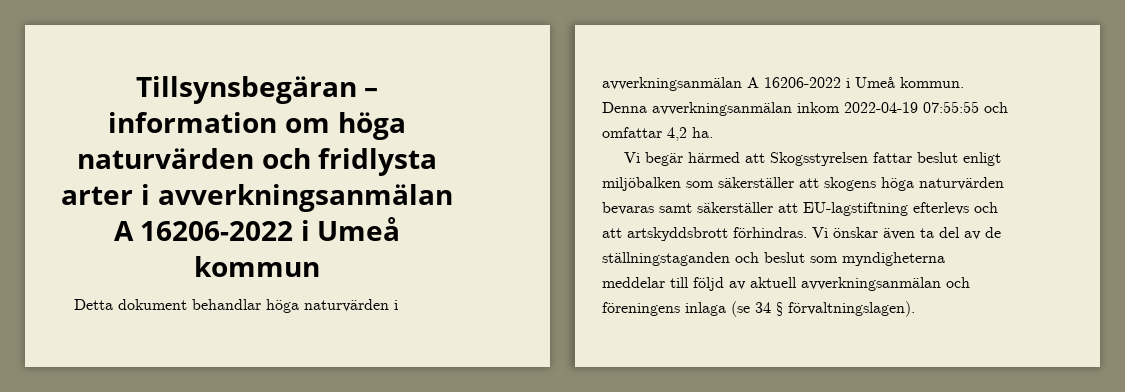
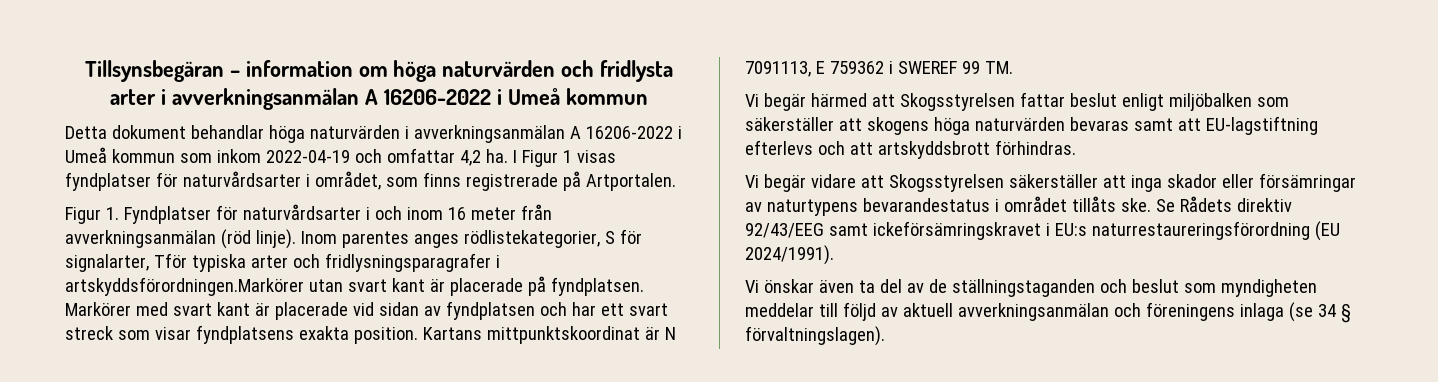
[900,77,964,88] [602,102,792,116] kommun. Denna avverkningsanmälan -> [111,149,212,163] kommun som
[923,101,979,113] 07:55:55 -> (350, 156) none
(713, 132) none -> [512,150,616,167] [65,171,676,191] [65,204,552,224] [65,229,642,249] [65,253,500,272] [65,276,644,296] [65,301,668,320] [65,325,676,344] [745,61,1013,77] I Figur 1 visas fyndplatser för naturvårdsarter i området, som finns registrerade på Artportalen. // Figur 1. Fyndplatser för naturvårdsarter i och inom 16 meter från avverkningsanmälan (röd linje). Inom parentes anges rödlistekategorier, S för signalarter, Tför typiska arter och fridlysningsparagrafer i artskyddsförordningen.Markörer utan svart kant är placerade på fyndplatsen. Markörer med svart kant är placerade vid sidan av fyndplatsen och har ett svart streck som visar fyndplatsens exakta position. Kartans mittpunktskoordinat är N 7091113, E 759362 i SWEREF 99 TM.
[697,202,773,213] säkerställer -> (1173, 124) none
(807, 232) none -> [745,173,1356,192] [745,196,1292,216] [745,221,1340,241] [745,245,834,265] // Vi begär vidare att Skogsstyrelsen säkerställer att inga skador eller försämringar av naturtypens bevarandestatus i området tillåts ske. Se Rådets direktiv 92/43/EEG samt ickeförsämringskravet i EU:s naturrestaureringsförordning (EU 2024/1991). //
[842,252,945,266] myndigheterna -> [1220,279,1317,297] myndigheten

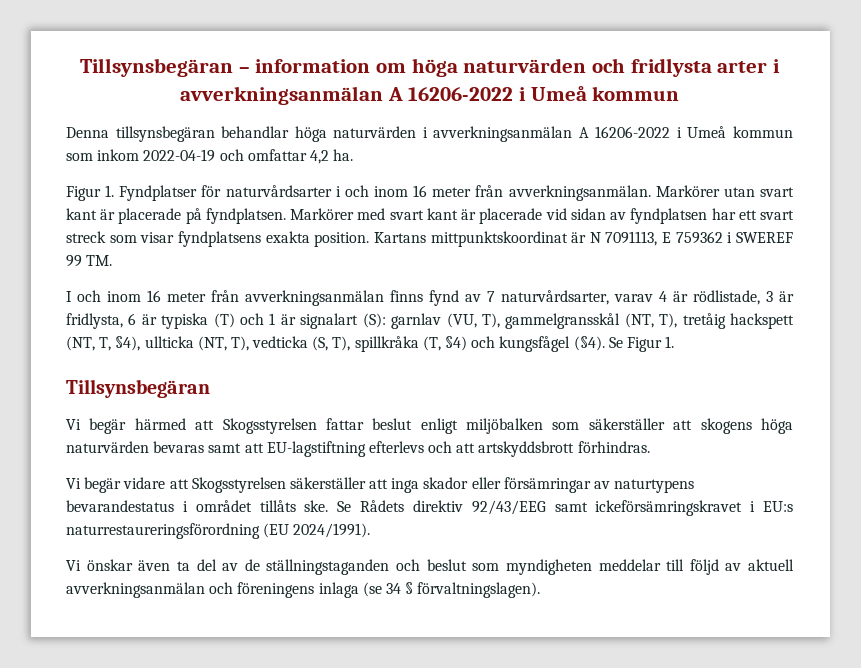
[65,125,186,139] Detta dokument -> [66,126,215,142] Denna tillsynsbegäran
[512,150,616,167] [65,171,676,191] I Figur 1 visas fyndplatser för naturvårdsarter i området, som finns registrerade på Artportalen. -> (354, 155) none
[65,229,642,249] [65,253,500,272] [65,277,304,296] avverkningsanmälan (röd linje). Inom parentes anges rödlistekategorier, S för signalarter, Tför typiska arter och fridlysningsparagrafer i artskyddsförordningen.Markörer -> [508,185,720,201] avverkningsanmälan. Markörer
[539,302,567,316] och -> (708, 216) none
(1013, 67) none -> [66,290,794,306] [66,313,794,329] [66,336,675,352] [66,379,210,398] // I och inom 16 meter från avverkningsanmälan finns fynd av 7 naturvårdsarter, varav 4 är rödlistade, 3 är fridlysta, 6 är typiska (T) och 1 är signalart (S): garnlav (VU, T), gammelgransskål (NT, T), tretåig hackspett (NT, T, §4), ullticka (NT, T), vedticka (S, T), spillkråka (T, §4) och kungsfågel (§4). Se Figur 1. // Tillsynsbegäran

